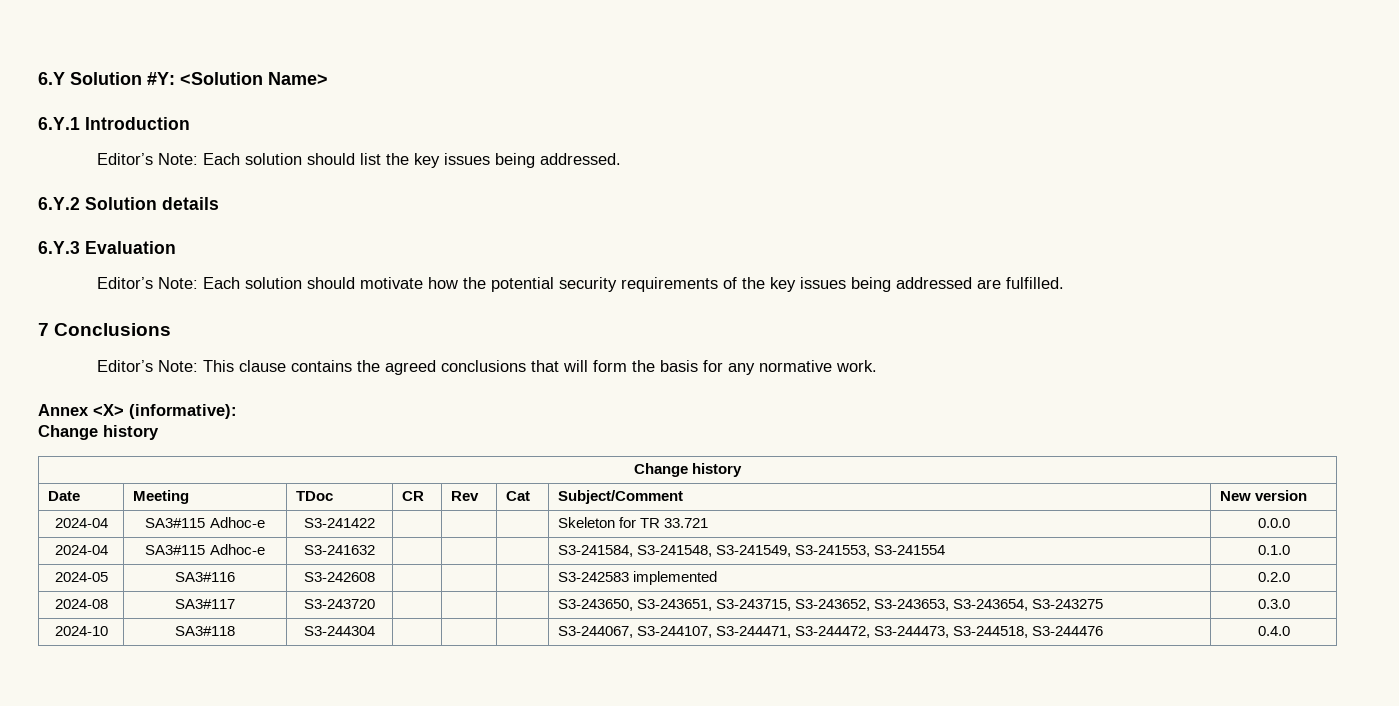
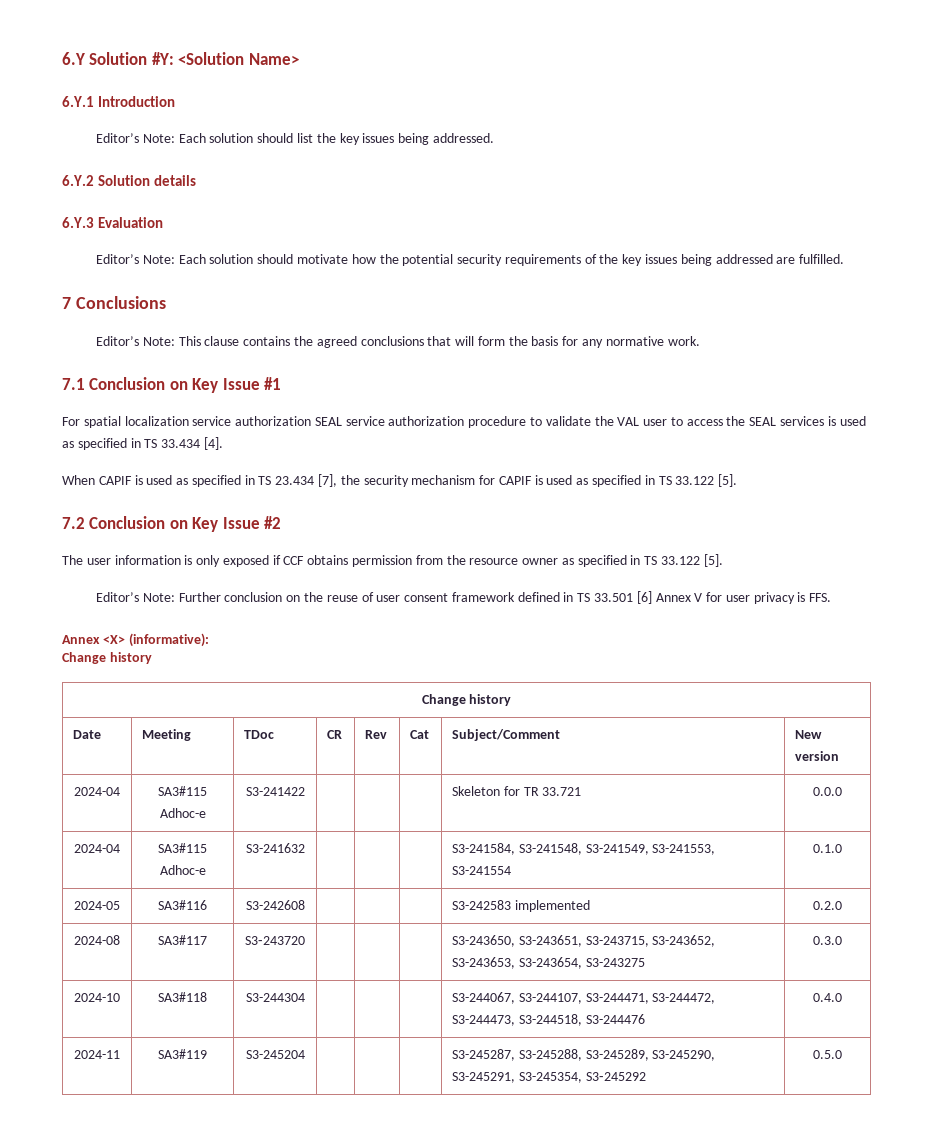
(877, 366) none -> [62,377,282,393] [62,416,866,428] [62,437,223,450] [62,474,738,487] [62,516,282,532] [62,554,723,567] [96,591,832,604] // 7.1 Conclusion on Key Issue #1 // For spatial localization service authorization SEAL service authorization procedure to validate the VAL user to access the SEAL services is used as specified in TS 33.434 [4]. // When CAPIF is used as specified in TS 23.434 [7], the security mechanism for CAPIF is used as specified in TS 33.122 [5]. // 7.2 Conclusion on Key Issue #2 // The user information is only exposed if CCF obtains permission from the resource owner as specified in TS 33.122 [5]. // Editor’s Note: Further conclusion on the reuse of user consent framework defined in TS 33.501 [6] Annex V for user privacy is FFS.
(1290, 631) none -> [74,1050,120,1059] [158,1049,207,1059] [245,1050,305,1059] [452,1049,716,1061] [452,1072,646,1083] [813,1050,842,1059] // 2024-11 | SA3#119 | S3-245204 | | | | S3-245287, S3-245288, S3-245289, S3-245290, S3-245291, S3-245354, S3‑245292 | 0.5.0

